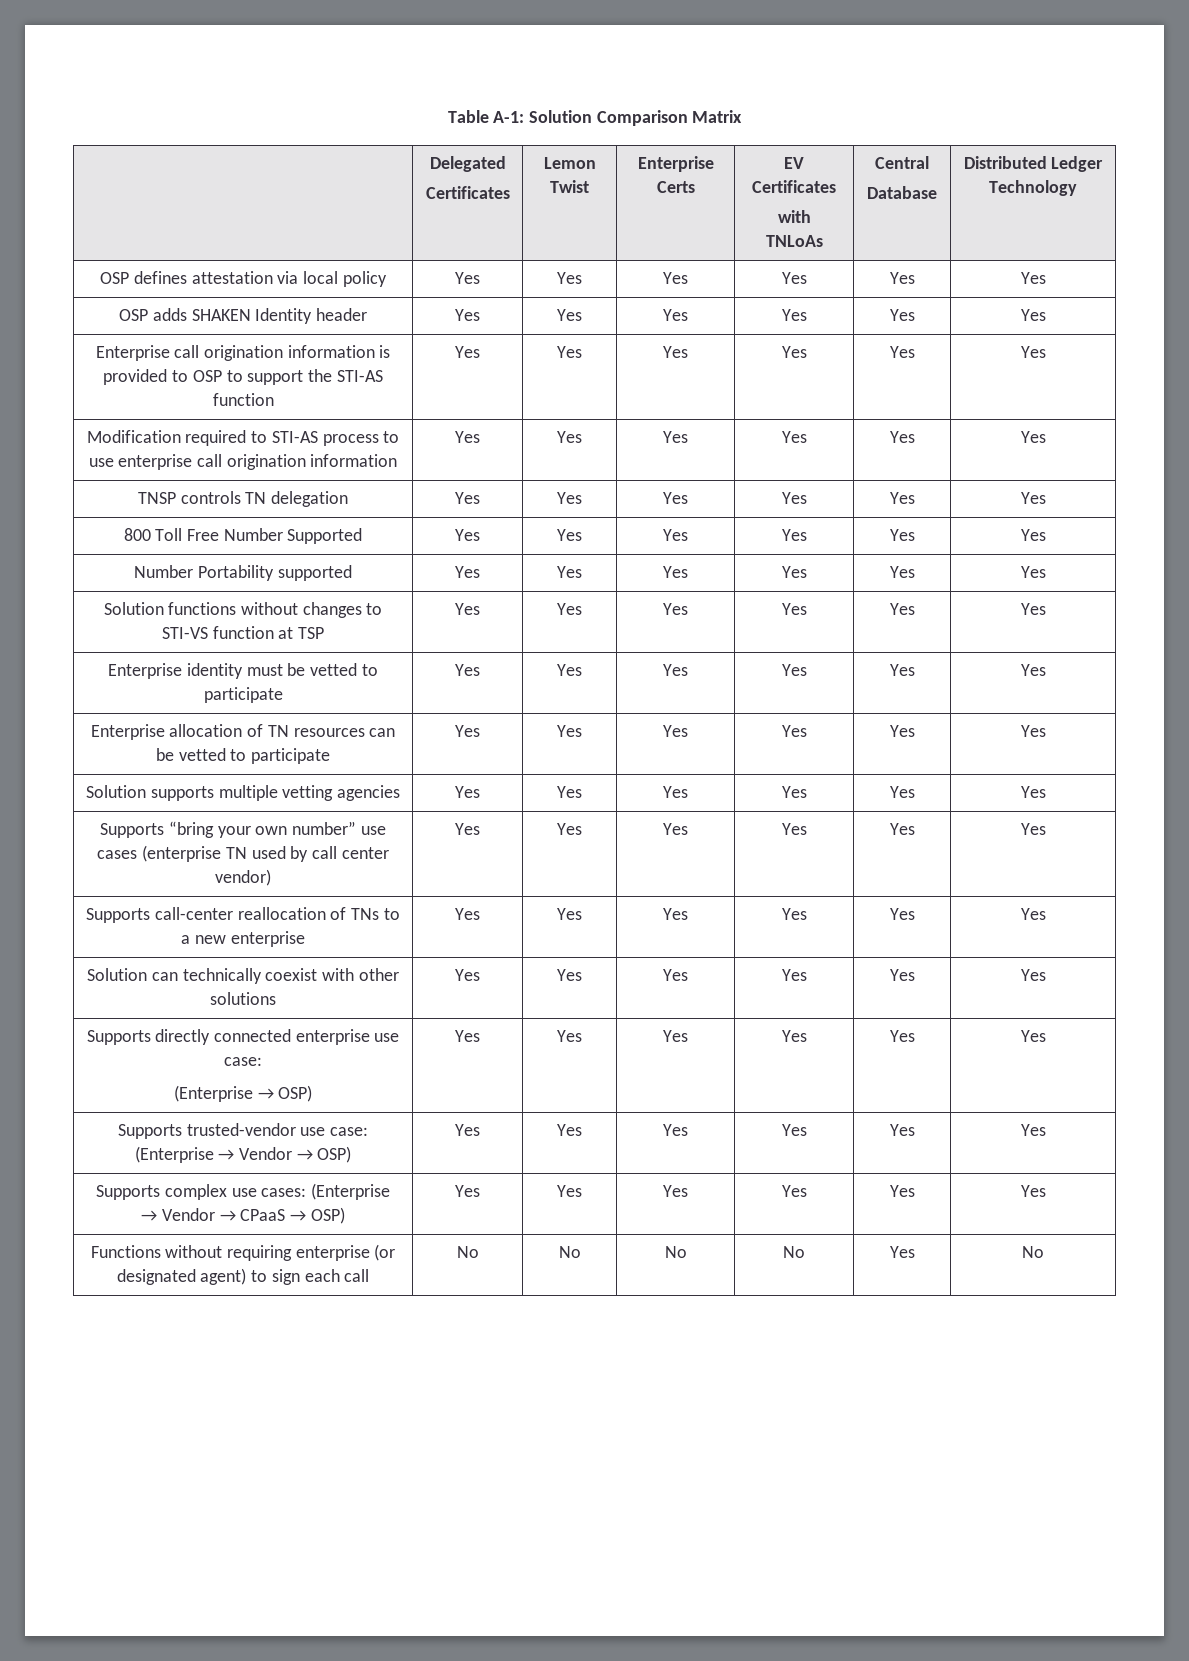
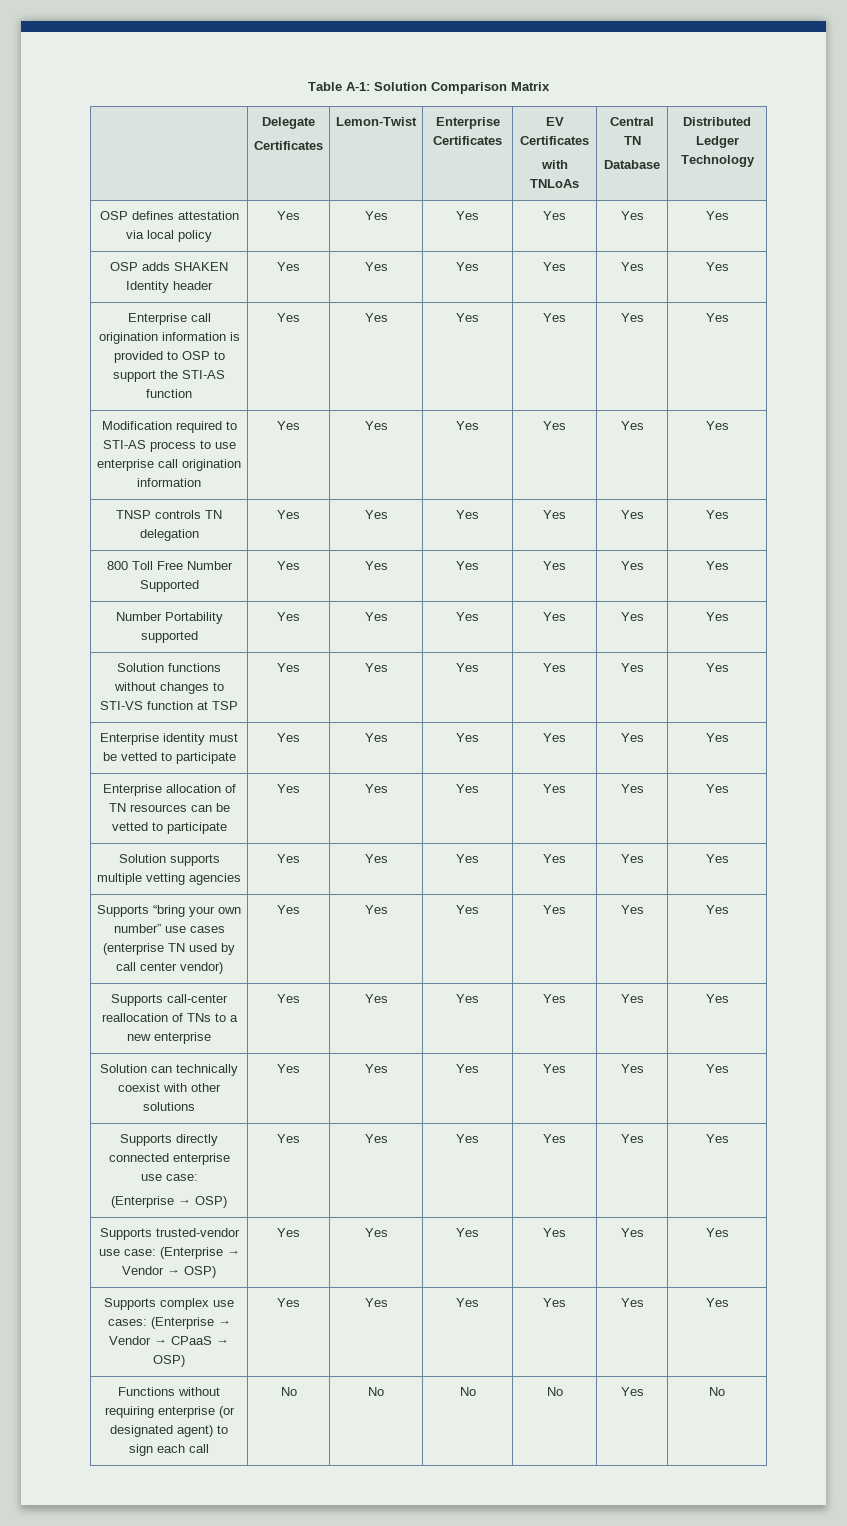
[429,156,506,172] [425,186,510,199] [543,157,596,169] [550,180,589,193] [637,156,714,172] [656,181,695,193] Delegated // Certificates | Lemon Twist | Enterprise Certs -> [262,117,315,129] [254,141,323,150] [336,117,417,126] [435,117,500,129] [433,136,502,145] Delegate // Certificates | Lemon-Twist | Enterprise Certificates
(929, 162) none -> [623,136,641,145] TN

